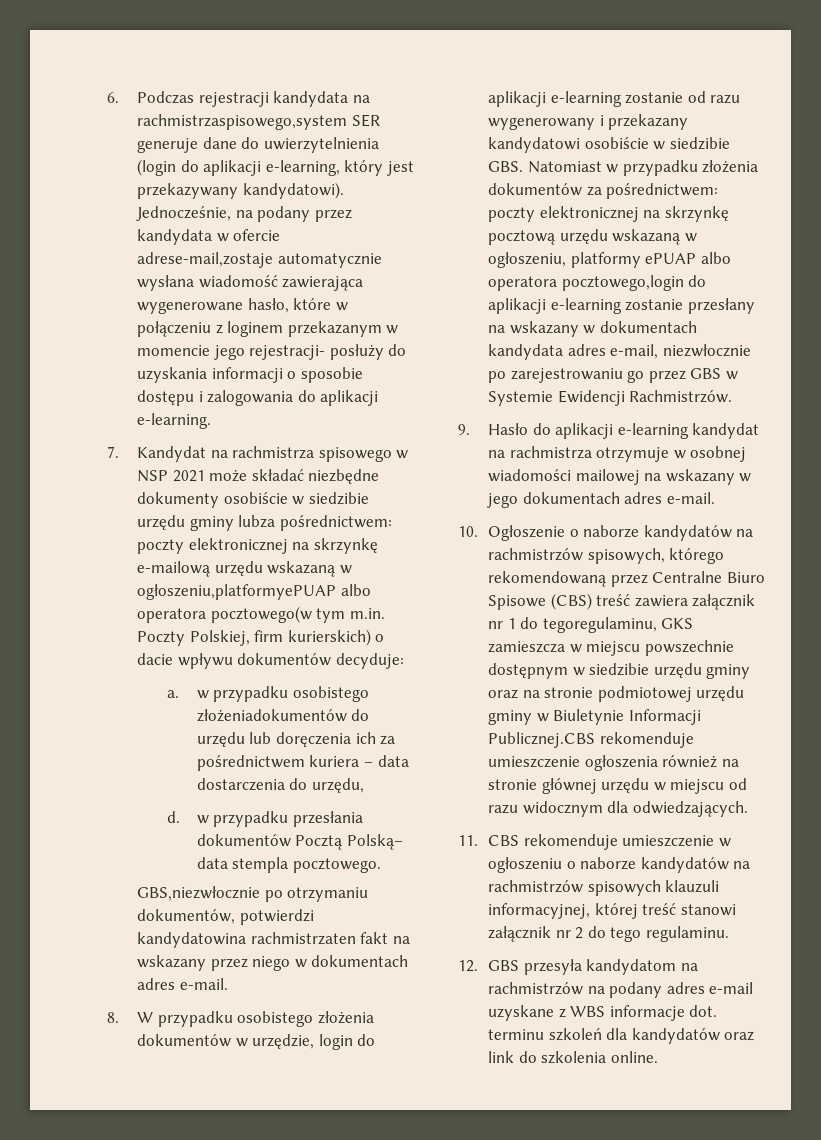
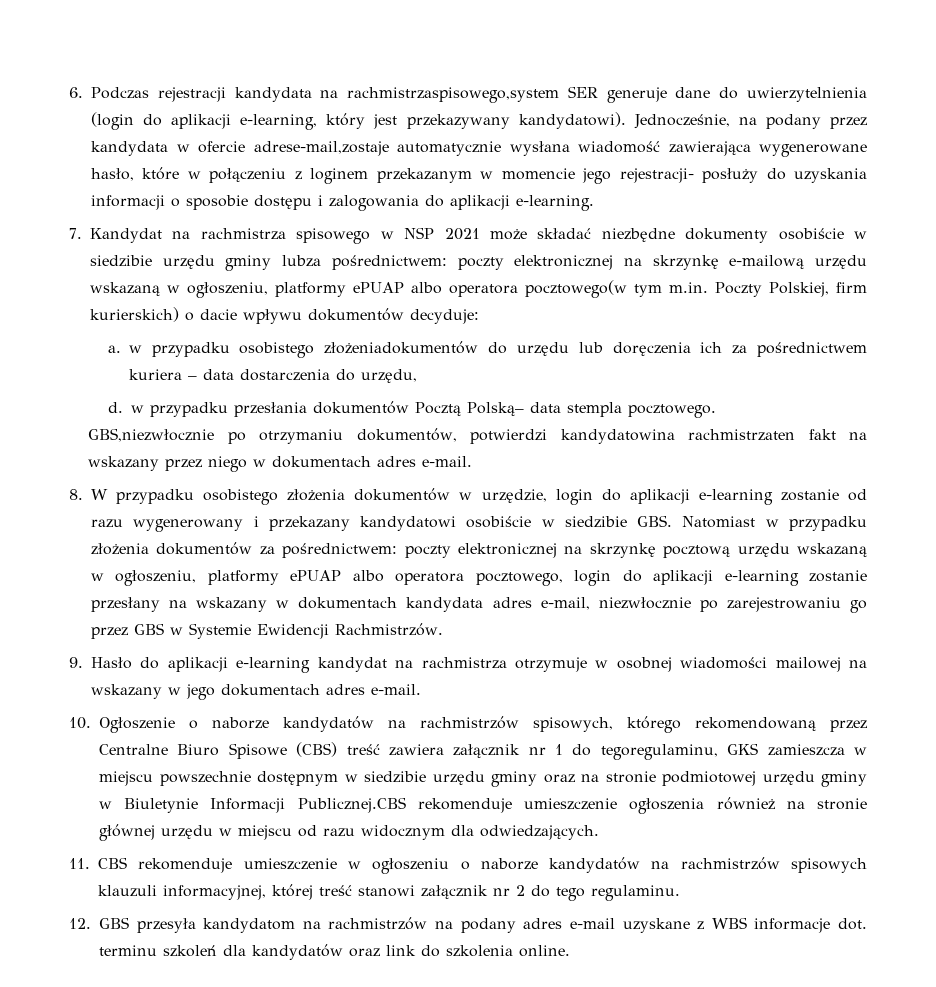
[136,584,336,600] ogłoszeniu,platformyePUAP -> [187,282,404,298] ogłoszeniu, platformy ePUAP
[561,275,684,291] pocztowego,login -> [475,570,612,586] pocztowego, login

